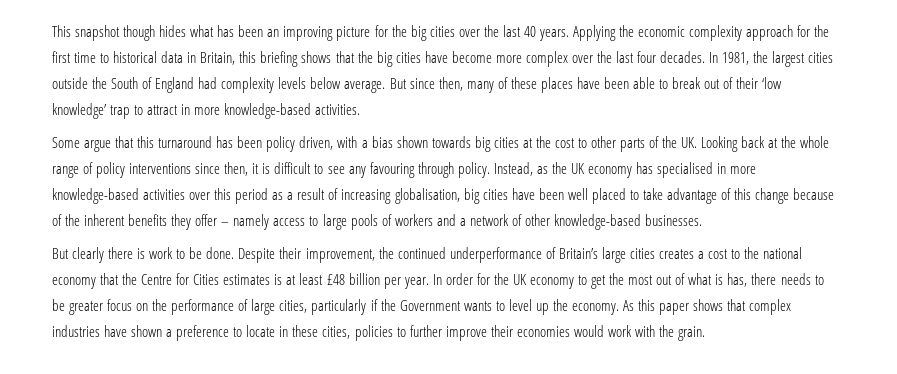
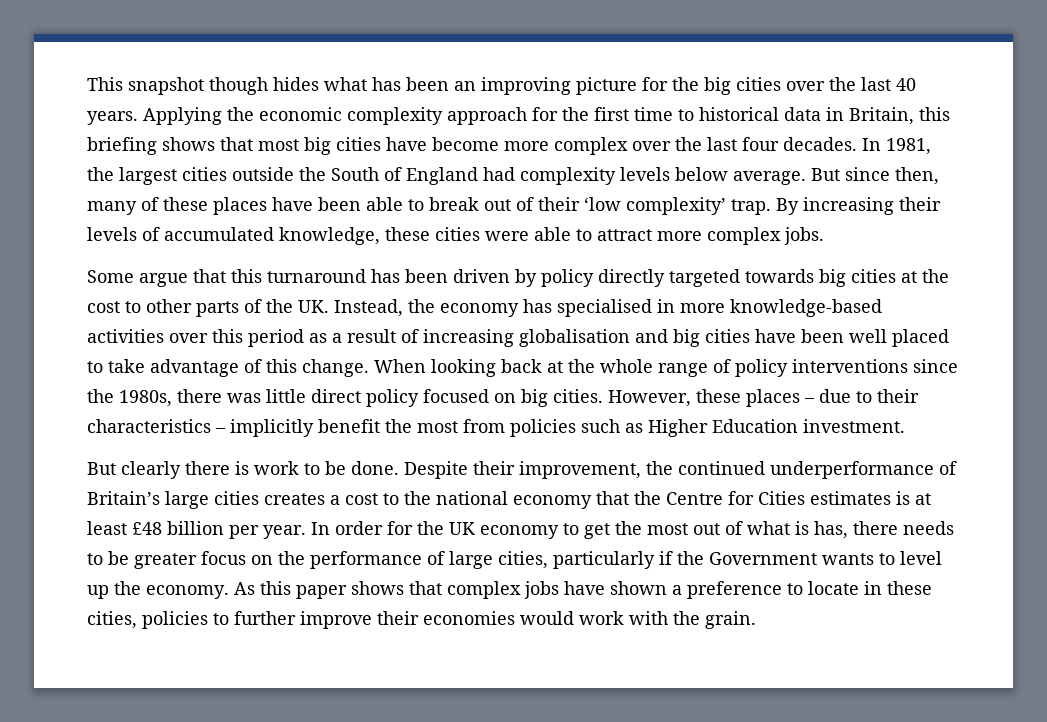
[357,51,373,63] the -> [258,139,299,151] most
[52,103,361,119] knowledge’ trap to attract in more knowledge-based activities. -> [626,197,941,215] [87,227,824,245] complexity’ trap. By increasing their levels of accumulated knowledge, these cities were able to attract more complex jobs.
[266,136,428,152] policy driven, with a bias shown -> [453,269,740,287] driven by policy directly targeted
[701,136,830,152] [52,162,585,178] Looking back at the whole range of policy interventions since then, it is difficult to see any favouring through policy. Instead, as the UK -> [334,299,435,317] Instead, the
[394,188,460,204] globalisation, -> [519,329,668,347] globalisation and
[755,188,835,204] [52,214,703,230] change because of the inherent benefits they offer – namely access to large pools of workers and a network of other knowledge-based businesses. -> [302,359,958,377] [87,389,919,407] [87,419,905,437] change. When looking back at the whole range of policy interventions since the 1980s, there was little direct policy focused on big cities. However, these places – due to their characteristics – implicitly benefit the most from policies such as Higher Education investment.
[52,325,100,337] industries -> [524,581,559,599] jobs

